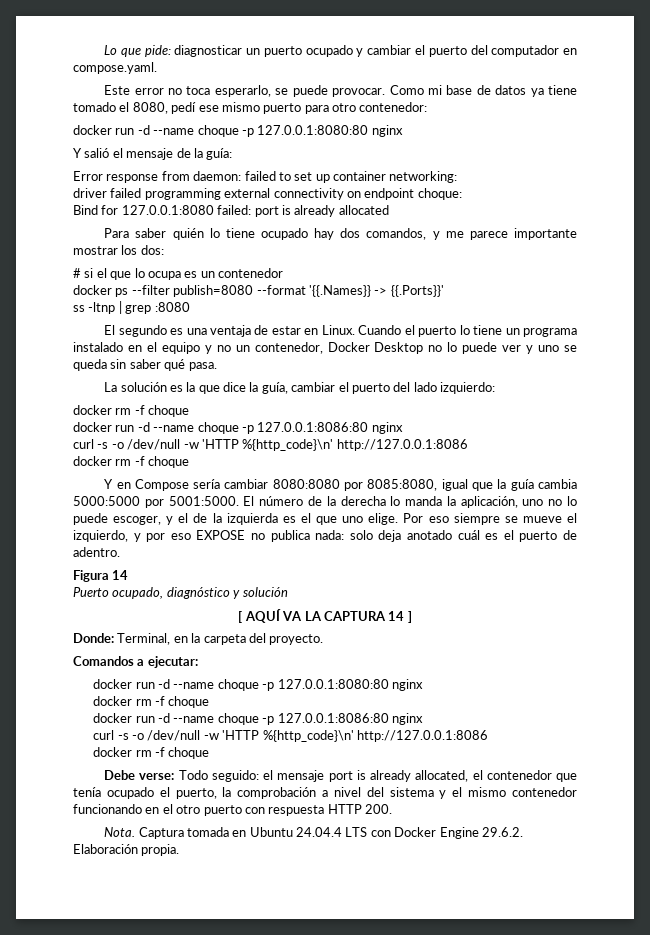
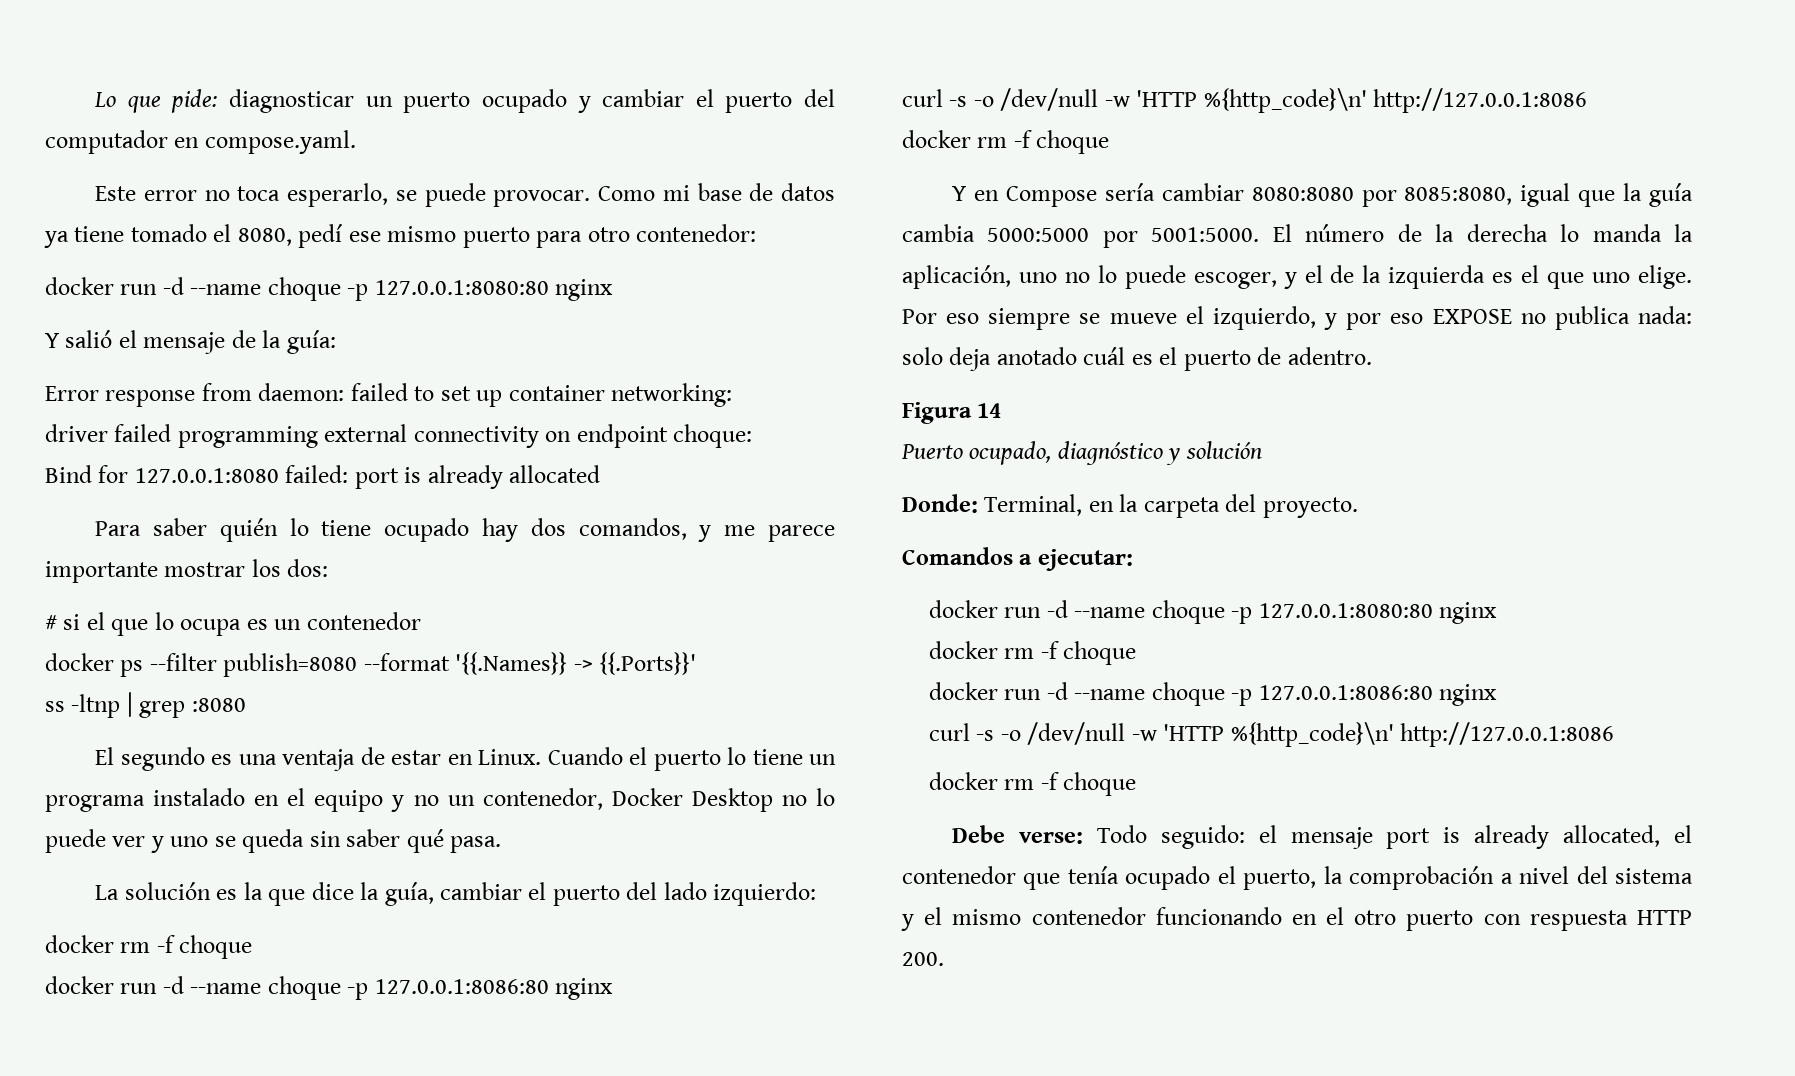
[238,609,412,623] // [ AQUÍ VA LA CAPTURA 14 ] -> (1262, 450) none
[104,827,523,839] [73,844,180,856] // Nota. Captura tomada en Ubuntu 24.04.4 LTS con Docker Engine 29.6.2. Elaboración propia. -> (944, 959) none

